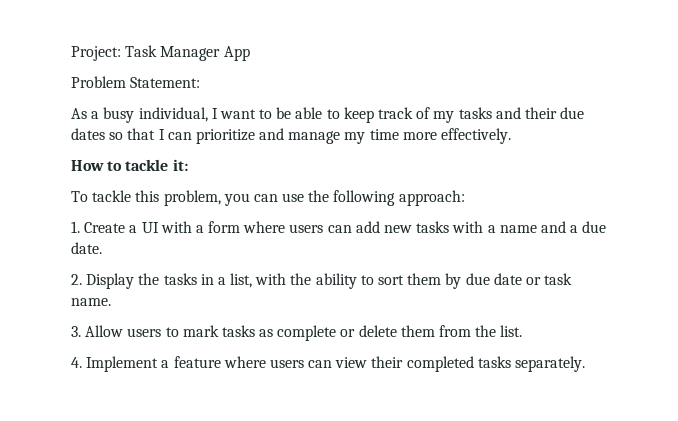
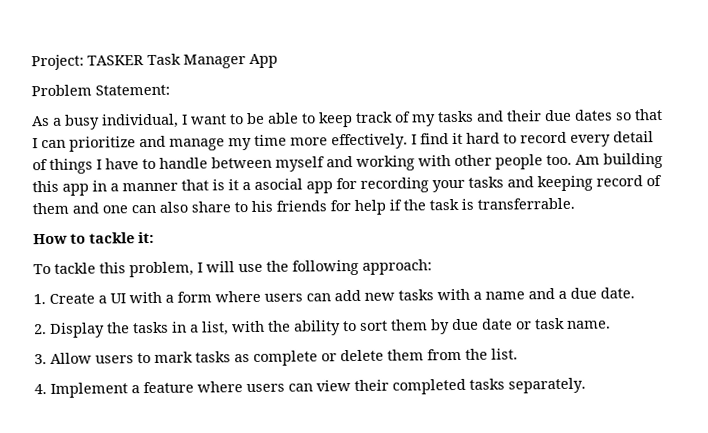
(121, 53) none -> [87,55,144,66] TASKER
(512, 136) none -> [411,131,654,147] [32,152,663,174] [32,174,662,196] [32,197,575,215] I find it hard to record every detail of things I have to handle between myself and working with other people too. Am building this app in a manner that is it a asocial app for recording your tasks and keeping record of them and one can also share to his friends for help if the task is transferrable.
[223,193,278,206] you can -> [197,261,235,273] I will

